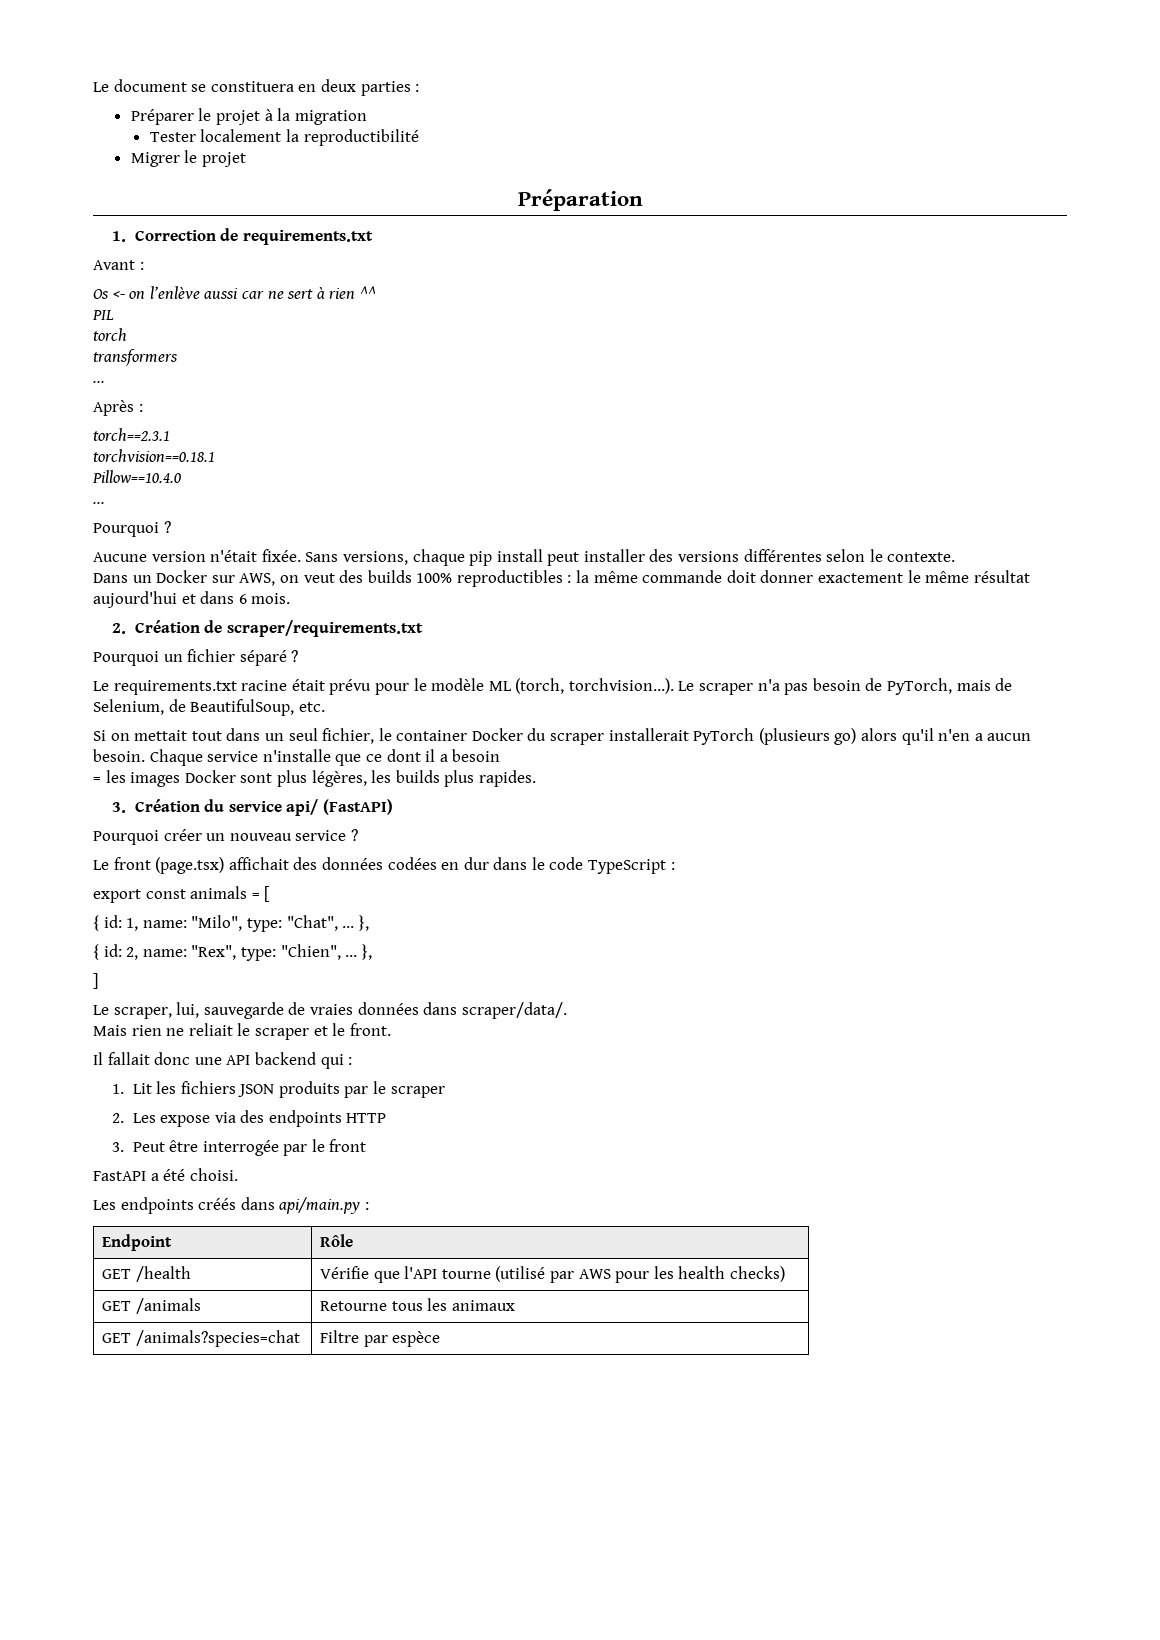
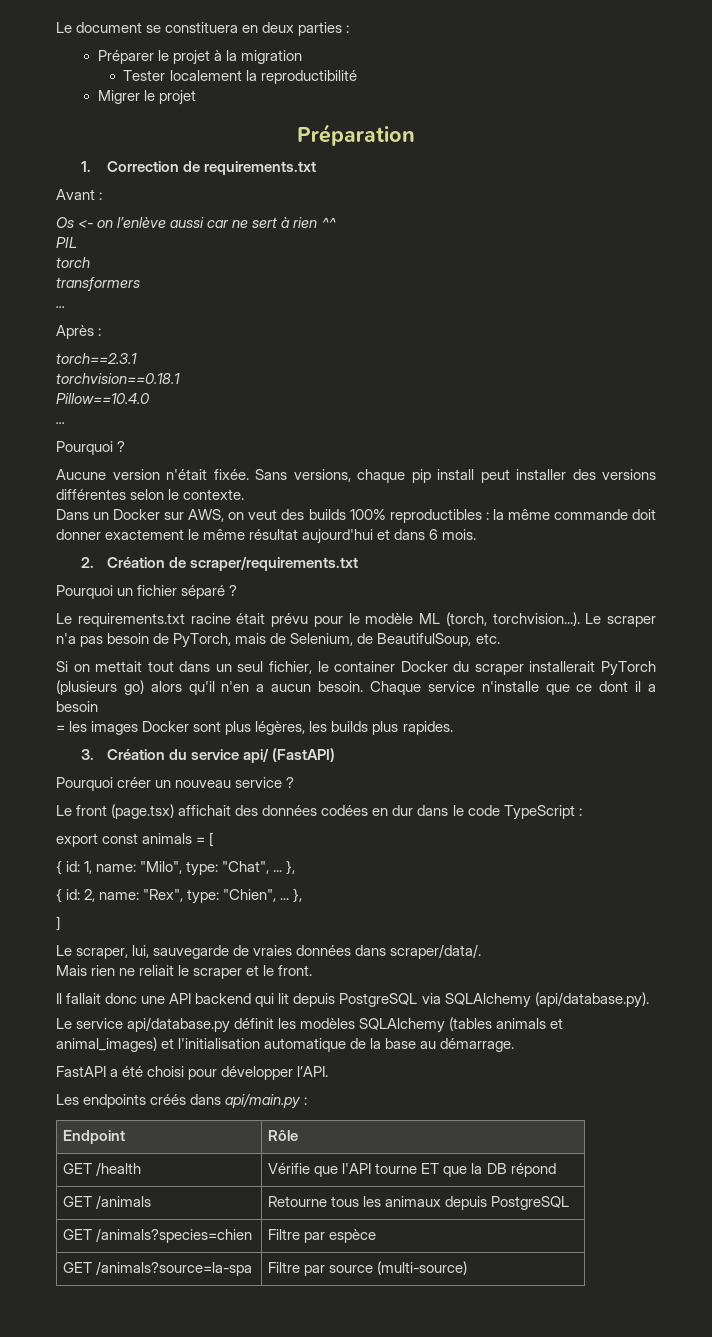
[348,1057,353,1065] [112,1081,445,1098] [112,1110,387,1127] [112,1139,367,1156] : // 1. Lit les fichiers JSON produits par le scraper // 2. Les expose via des endpoints HTTP // 3. Peut être interrogée par le front -> [278,992,649,1008] [56,1017,564,1033] [56,1037,515,1052] lit depuis PostgreSQL via SQLAlchemy (api/database.py). // Le service api/database.py définit les modèles SQLAlchemy (tables animals et animal_images) et l'initialisation automatique de la base au démarrage.
[189,1168,238,1181] choisi. -> [147,1066,329,1080] choisi pour développer l’API.
[495,1266,786,1283] (utilisé par AWS pour les health checks) -> [421,1163,556,1177] ET que la DB répond
[102,1330,300,1347] // GET /animals?species=chat -> [445,1196,570,1210] [63,1228,253,1243] depuis PostgreSQL // GET /animals?species=chien
(441, 1339) none -> [63,1261,253,1276] [268,1261,468,1276] // GET /animals?source=la-spa | Filtre par source (multi-source)

